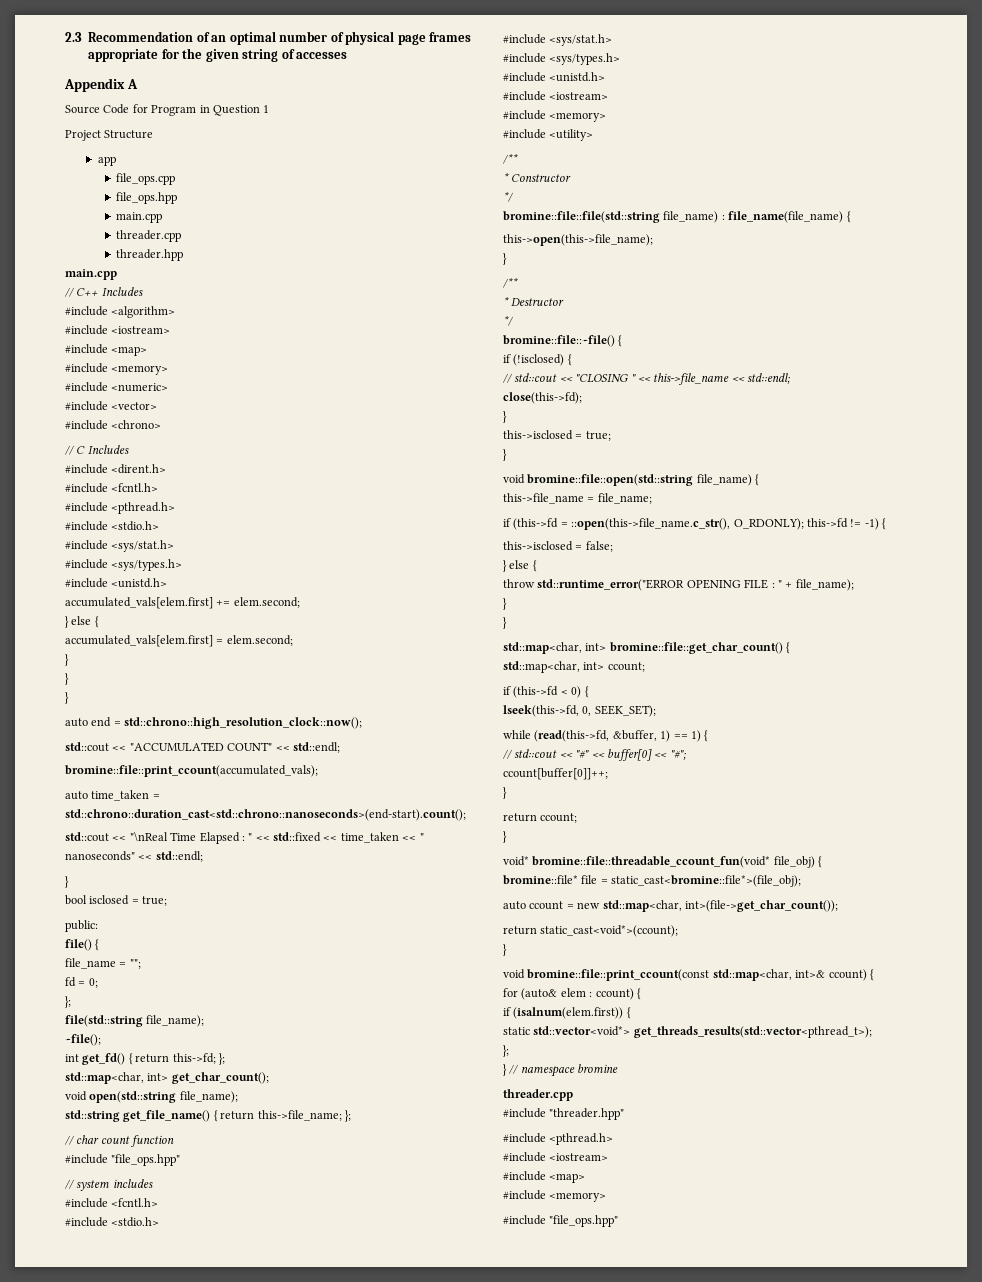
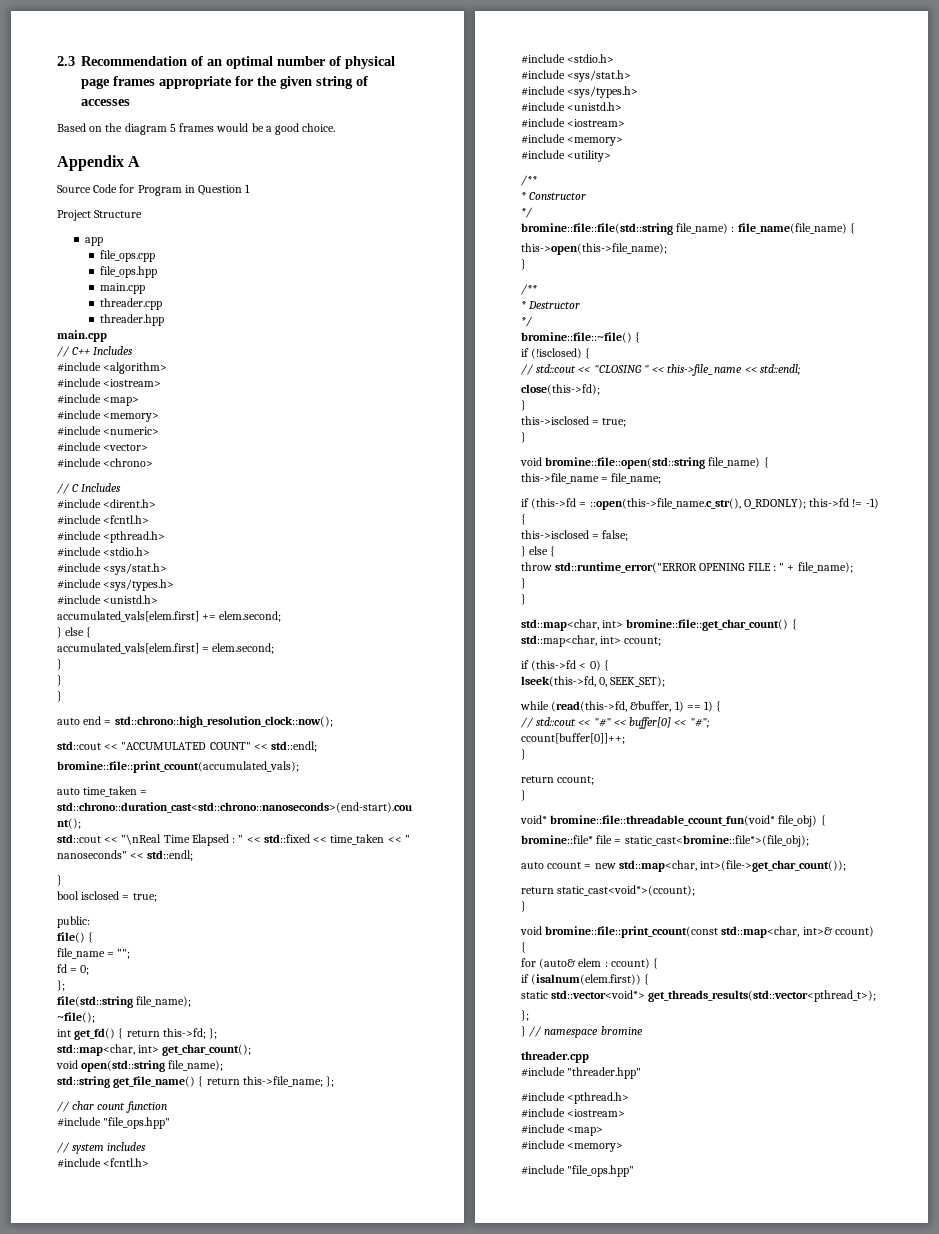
(348, 55) none -> [57,123,336,135] // Based on the diagram 5 frames would be a good choice.

